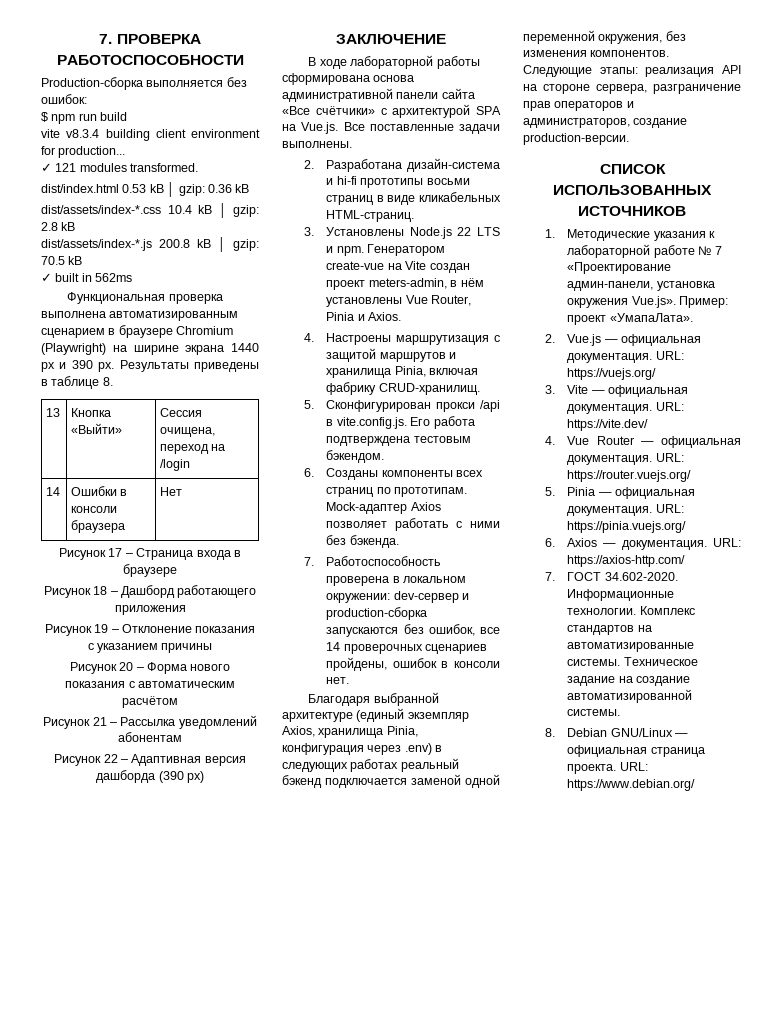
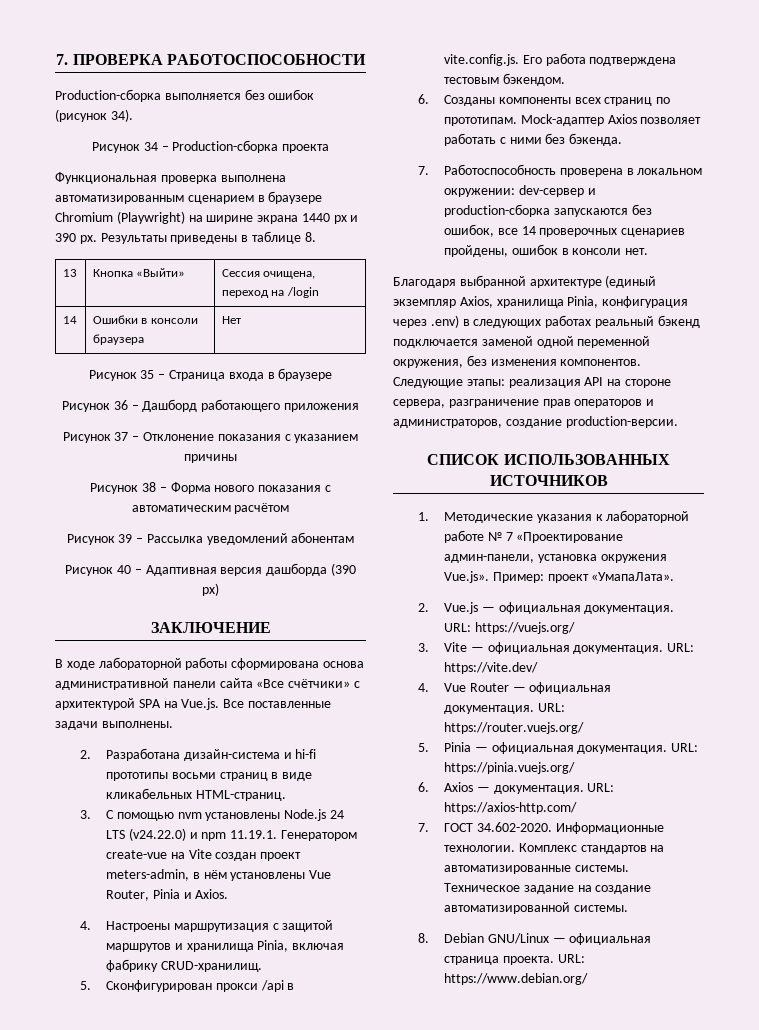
[41,94,87,104] [41,112,128,124] [41,129,260,141] [41,146,126,158] [41,163,199,172] [41,182,250,197] [41,203,259,218] [41,222,76,231] [41,237,259,252] [41,256,83,265] [41,273,133,282] ошибок: // $ npm run build // vite v8.3.4 building client environment for production... // ✓ 121 modules transformed. // dist/index.html 0.53 kB │ gzip: 0.36 kB // dist/assets/index-*.css 10.4 kB │ gzip: 2.8 kB // dist/assets/index-*.js 200.8 kB │ gzip: 70.5 kB // ✓ built in 562ms -> [268,89,315,100] [55,109,133,122] [91,140,330,153] ошибок (рисунок 34). // Рисунок 34 – Production-сборка проекта
[108,548,123,557] 17 -> [140,370,155,379] 35
[93,586,108,595] 18 -> [113,400,128,410] 36
[94,624,109,633] 19 -> [114,432,129,441] 37
[119,662,134,671] 20 -> [141,482,156,492] 38
[92,717,107,726] 21 -> [118,534,133,543] 39
[103,754,118,763] 22 -> [116,565,131,574] 40
[326,227,500,239] [326,246,364,256] Установлены Node.js 22 LTS и npm. -> [105,809,344,821] [105,828,278,841] С помощью nvm установлены Node.js 24 LTS (v24.22.0) и npm 11.19.1.

